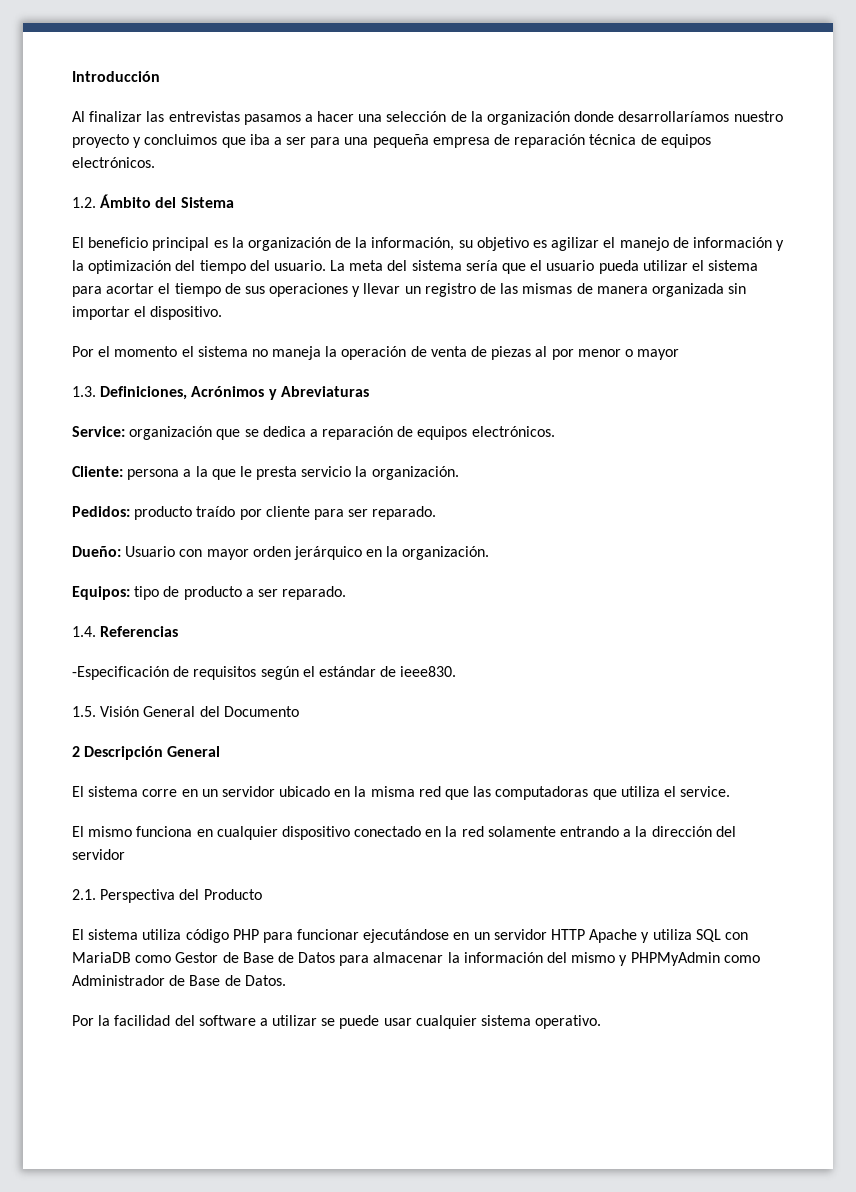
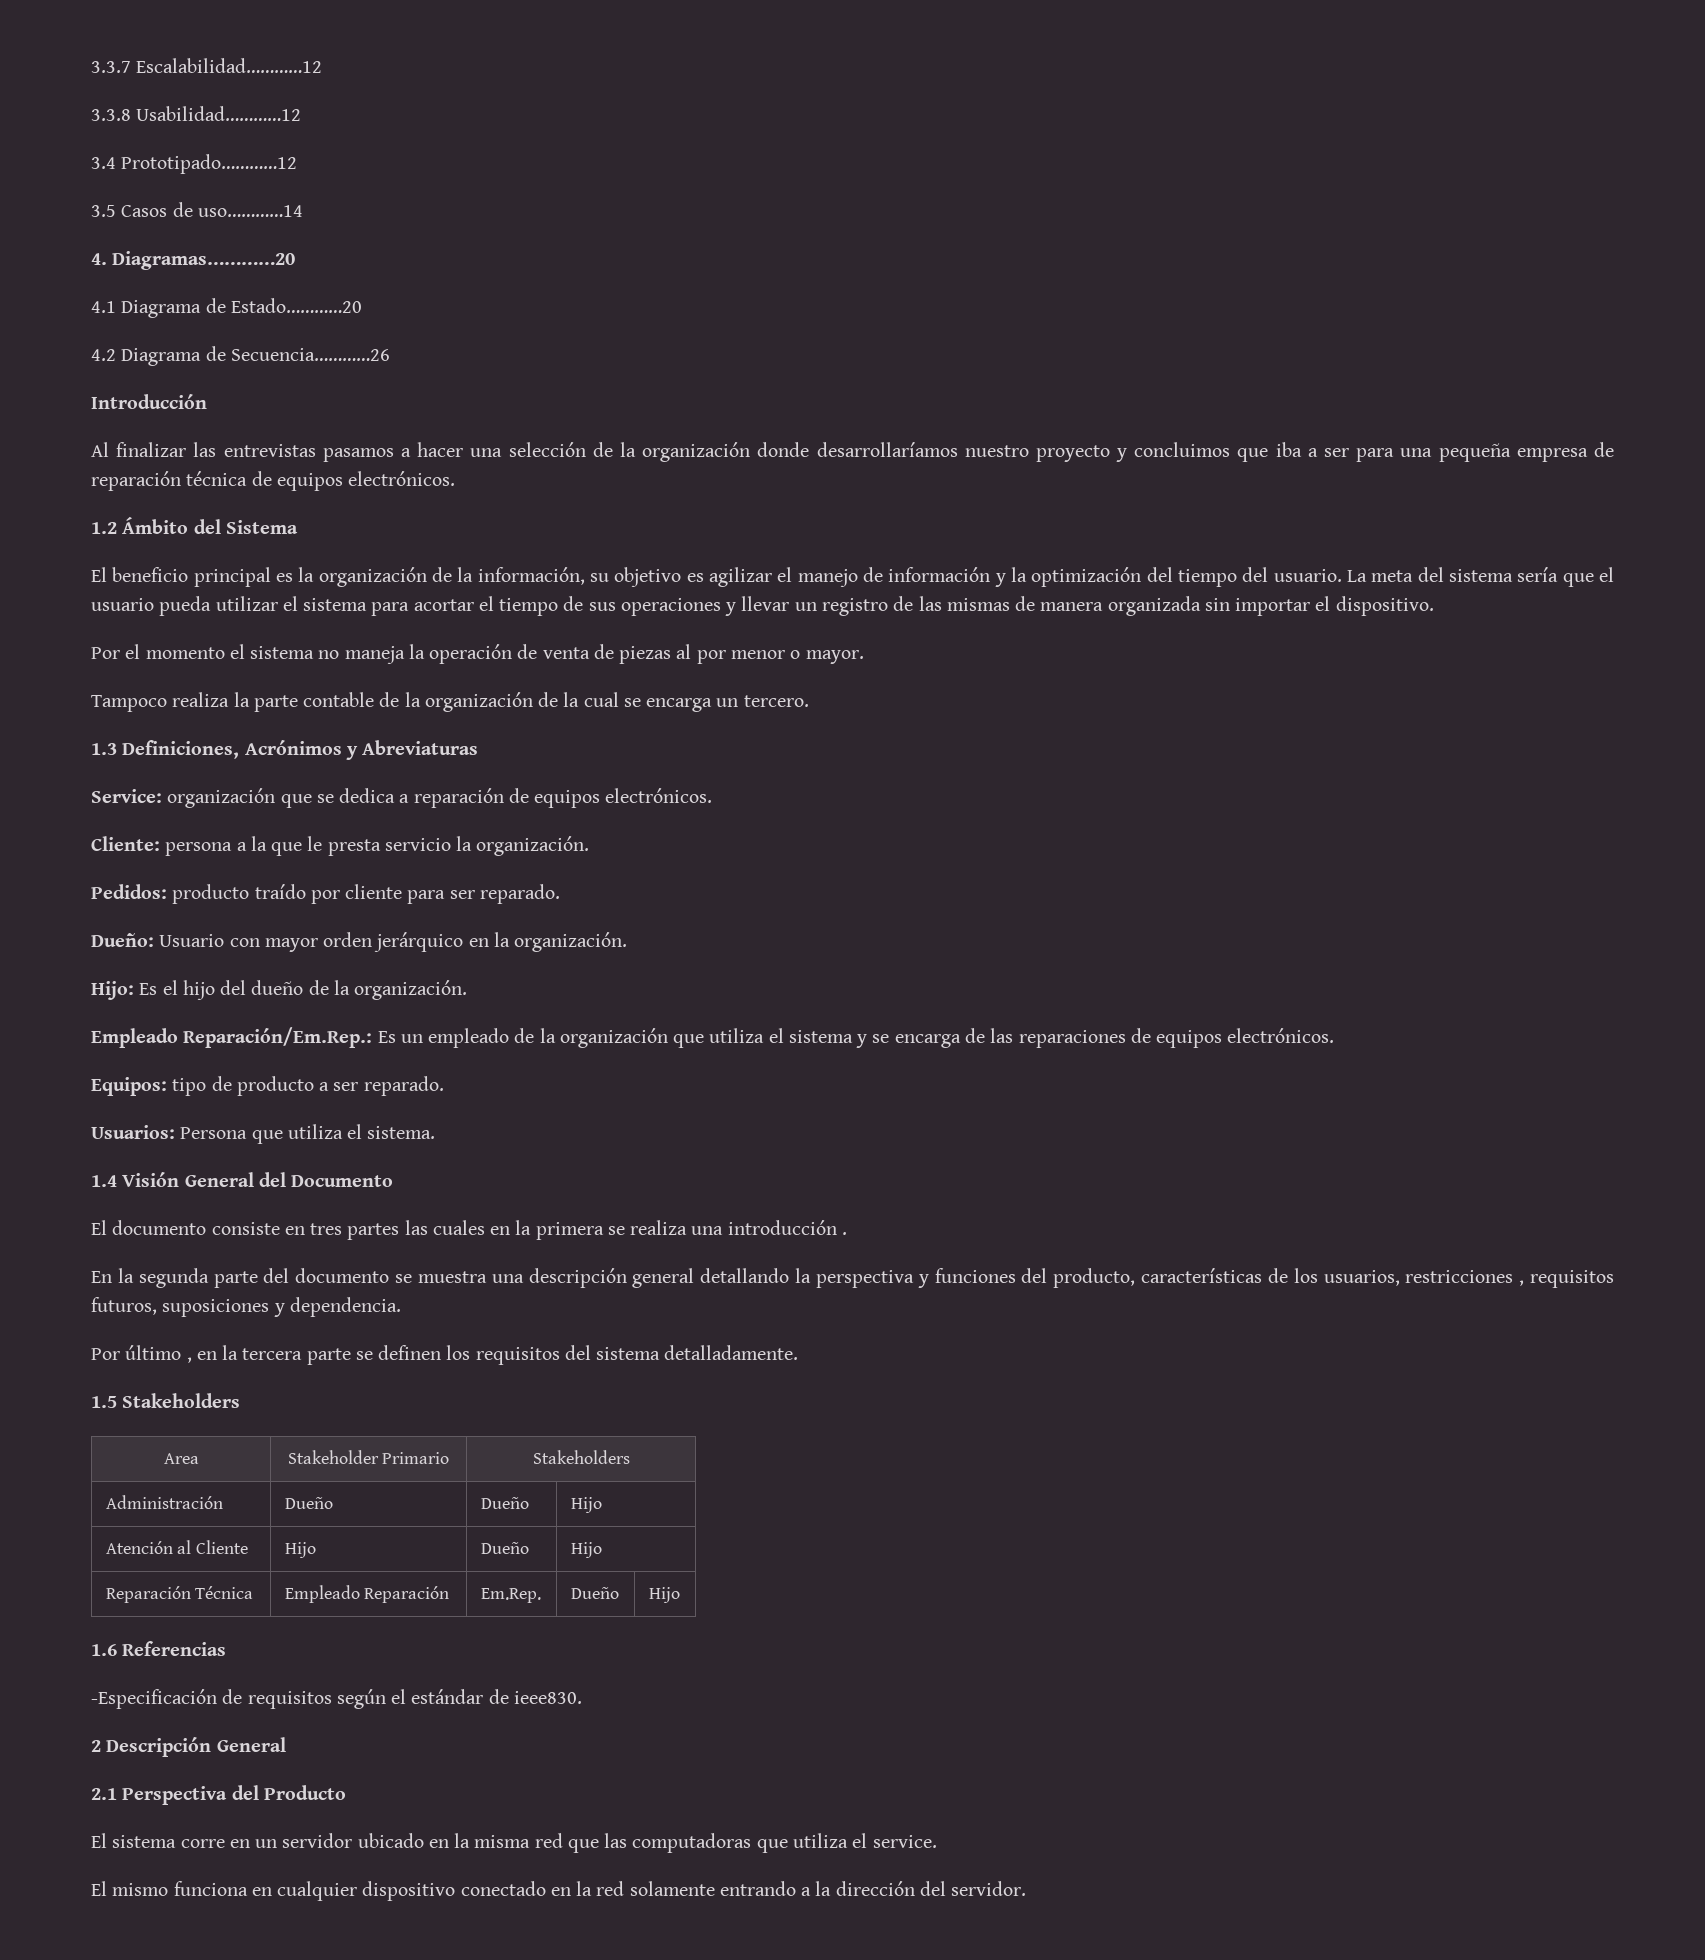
(72, 76) none -> [91,58,323,73] [91,106,302,121] [91,154,298,174] [91,202,303,217] [91,251,296,270] [91,298,362,318] [91,346,390,366] 3.3.7 Escalabilidad…………12 // 3.3.8 Usabilidad…………12 // 3.4 Prototipado…………12 // 3.5 Casos de uso…………14 // 4. Diagramas…………20 // 4.1 Diagrama de Estado…………20 // 4.2 Diagrama de Secuencia…………26 //
[72,197,96,208] 1.2. -> [91,522,117,534] 1.2
[637,349,680,360] [72,386,96,397] mayor // 1.3. -> [805,650,864,664] [91,692,809,712] [91,743,117,755] mayor. // Tampoco realiza la parte contable de la organización de la cual se encarga un tercero. // 1.3
(490, 553) none -> [91,980,468,1000] [91,1027,1335,1048] // Hijo: Es el hijo del dueño de la organización. // Empleado Reparación/Em.Rep.: Es un empleado de la organización que utiliza el sistema y se encarga de las reparaciones de equipos electrónicos.
[72,626,96,637] 1.4. -> [91,1124,436,1144] [91,1172,394,1187] [91,1220,847,1240] [91,1268,1614,1288] [91,1297,401,1317] [91,1345,799,1365] [91,1393,241,1408] [163,1453,199,1464] [287,1450,450,1464] [532,1450,630,1464] [105,1495,223,1509] [284,1497,333,1509] [480,1497,529,1509] [570,1497,602,1513] [105,1540,248,1554] [284,1542,316,1558] [480,1542,529,1554] [570,1542,602,1558] [105,1586,254,1603] [284,1585,450,1603] [480,1588,541,1603] [570,1587,619,1599] [648,1587,680,1603] [91,1644,117,1656] Usuarios: Persona que utiliza el sistema. // 1.4 Visión General del Documento // El documento consiste en tres partes las cuales en la primera se realiza una introducción . // En la segunda parte del documento se muestra una descripción general detallando la perspectiva y funciones del producto, características de los usuarios, restricciones , requisitos futuros, suposiciones y dependencia. // Por último , en la tercera parte se definen los requisitos del sistema detalladamente. // 1.5 Stakeholders // Area | Stakeholder Primario | Stakeholders // Administración | Dueño | Dueño | Hijo // Atención al Cliente | Hijo | Dueño | Hijo // Reparación Técnica | Empleado Reparación | Em.Rep. | Dueño | Hijo // 1.6
[72,706,299,717] // 1.5. Visión General del Documento -> (582, 1697) none
(221, 751) none -> [91,1785,346,1805] // 2.1 Perspectiva del Producto
[72,849,125,860] [72,889,262,903] [72,929,748,943] [72,952,760,966] [72,975,286,986] [72,1015,602,1029] servidor // 2.1. Perspectiva del Producto // El sistema utiliza código PHP para funcionar ejecutándose en un servidor HTTP Apache y utiliza SQL con MariaDB como Gestor de Base de Datos para almacenar la información del mismo y PHPMyAdmin como Administrador de Base de Datos. // Por la facilidad del software a utilizar se puede usar cualquier sistema operativo. -> [951,1881,1027,1896] servidor.

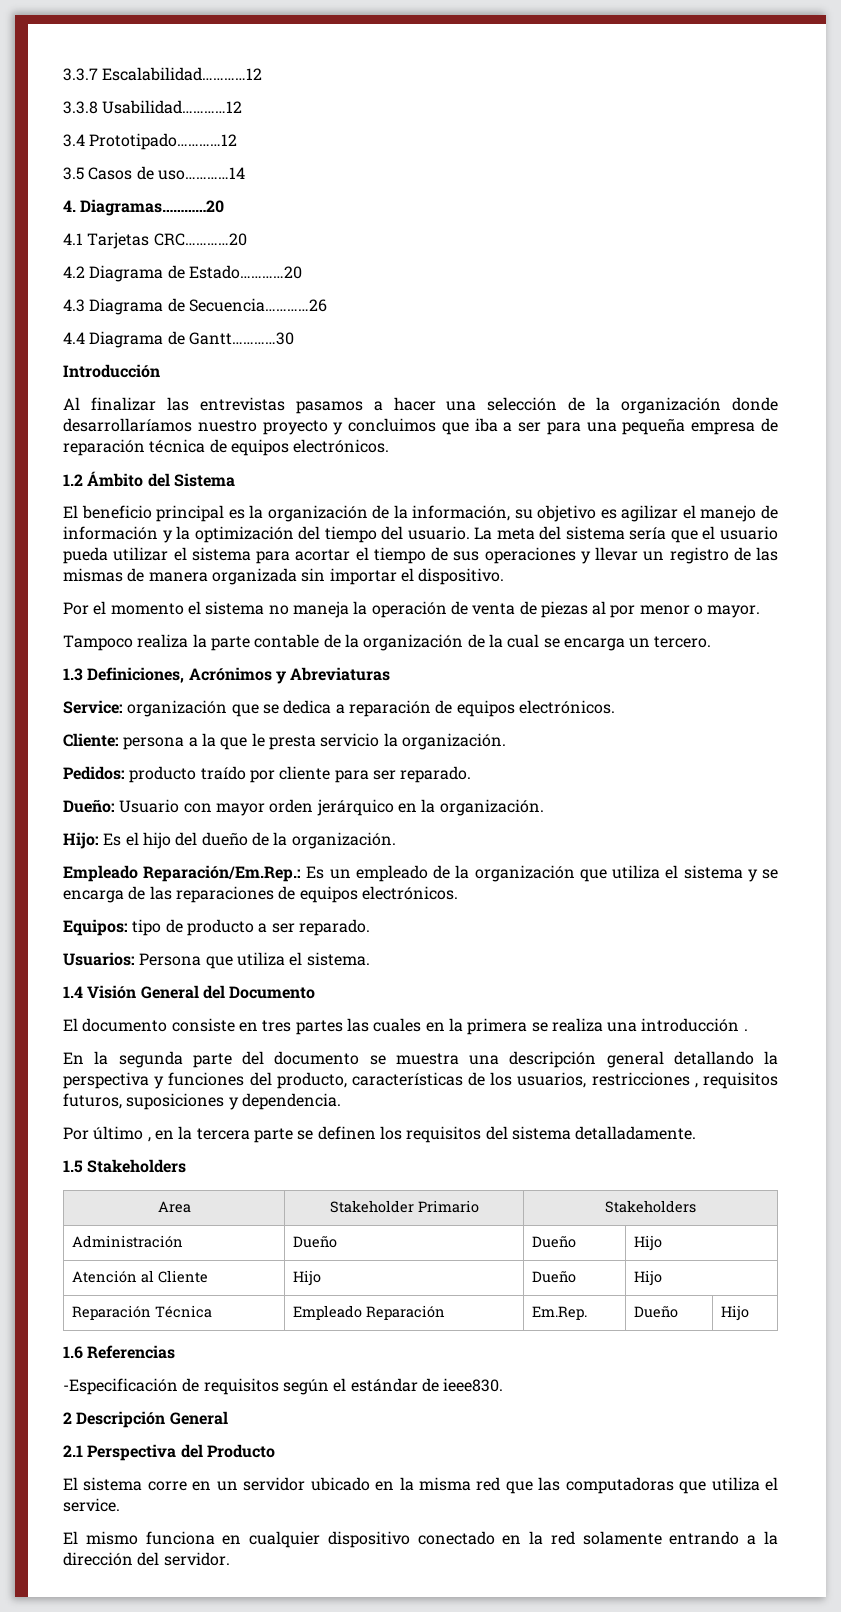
(116, 307) none -> [87,232,247,249] [63,266,85,278] Tarjetas CRC…………20 // 4.2
[91,349,116,361] 4.2 -> [63,299,85,312] 4.3
(390, 354) none -> [63,331,294,348] // 4.4 Diagrama de Gantt…………30

